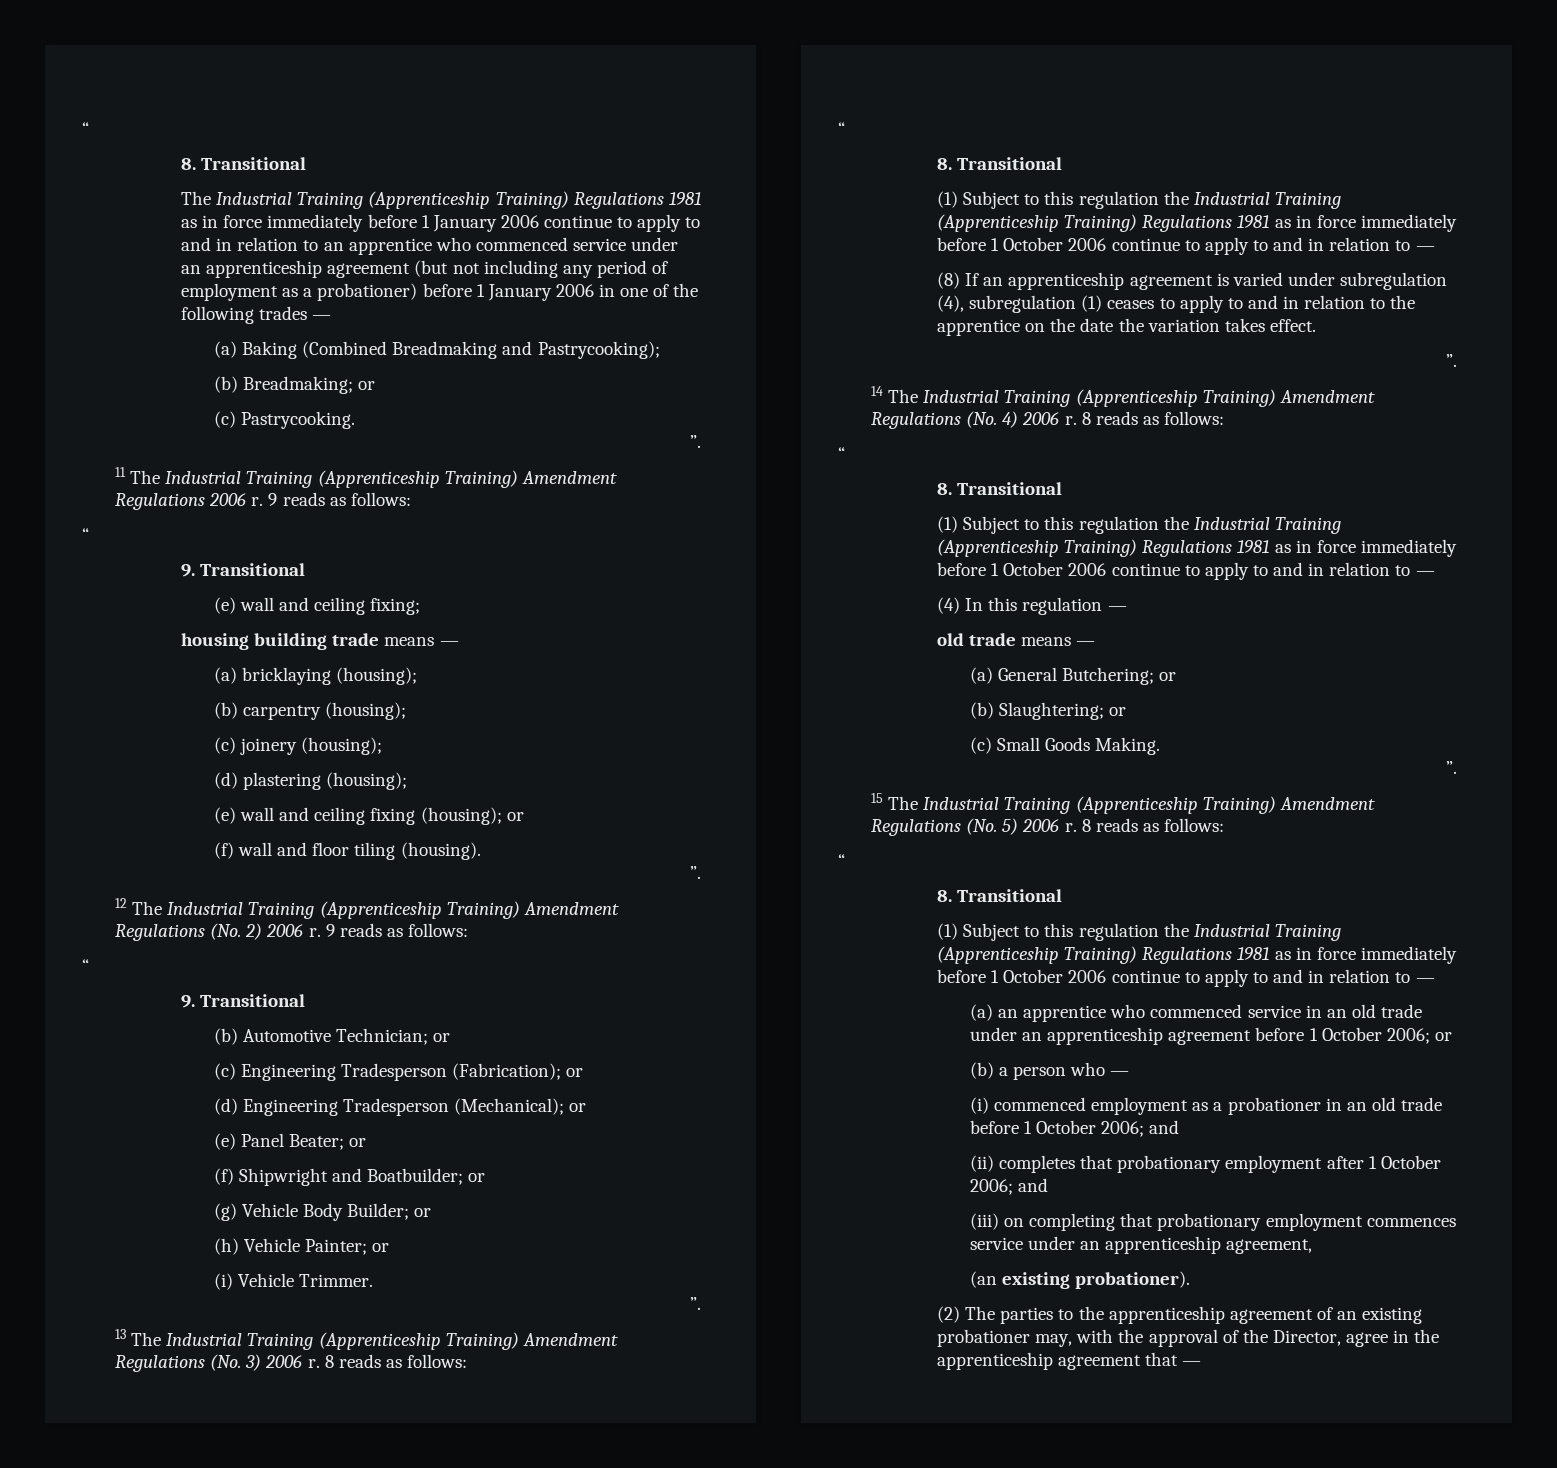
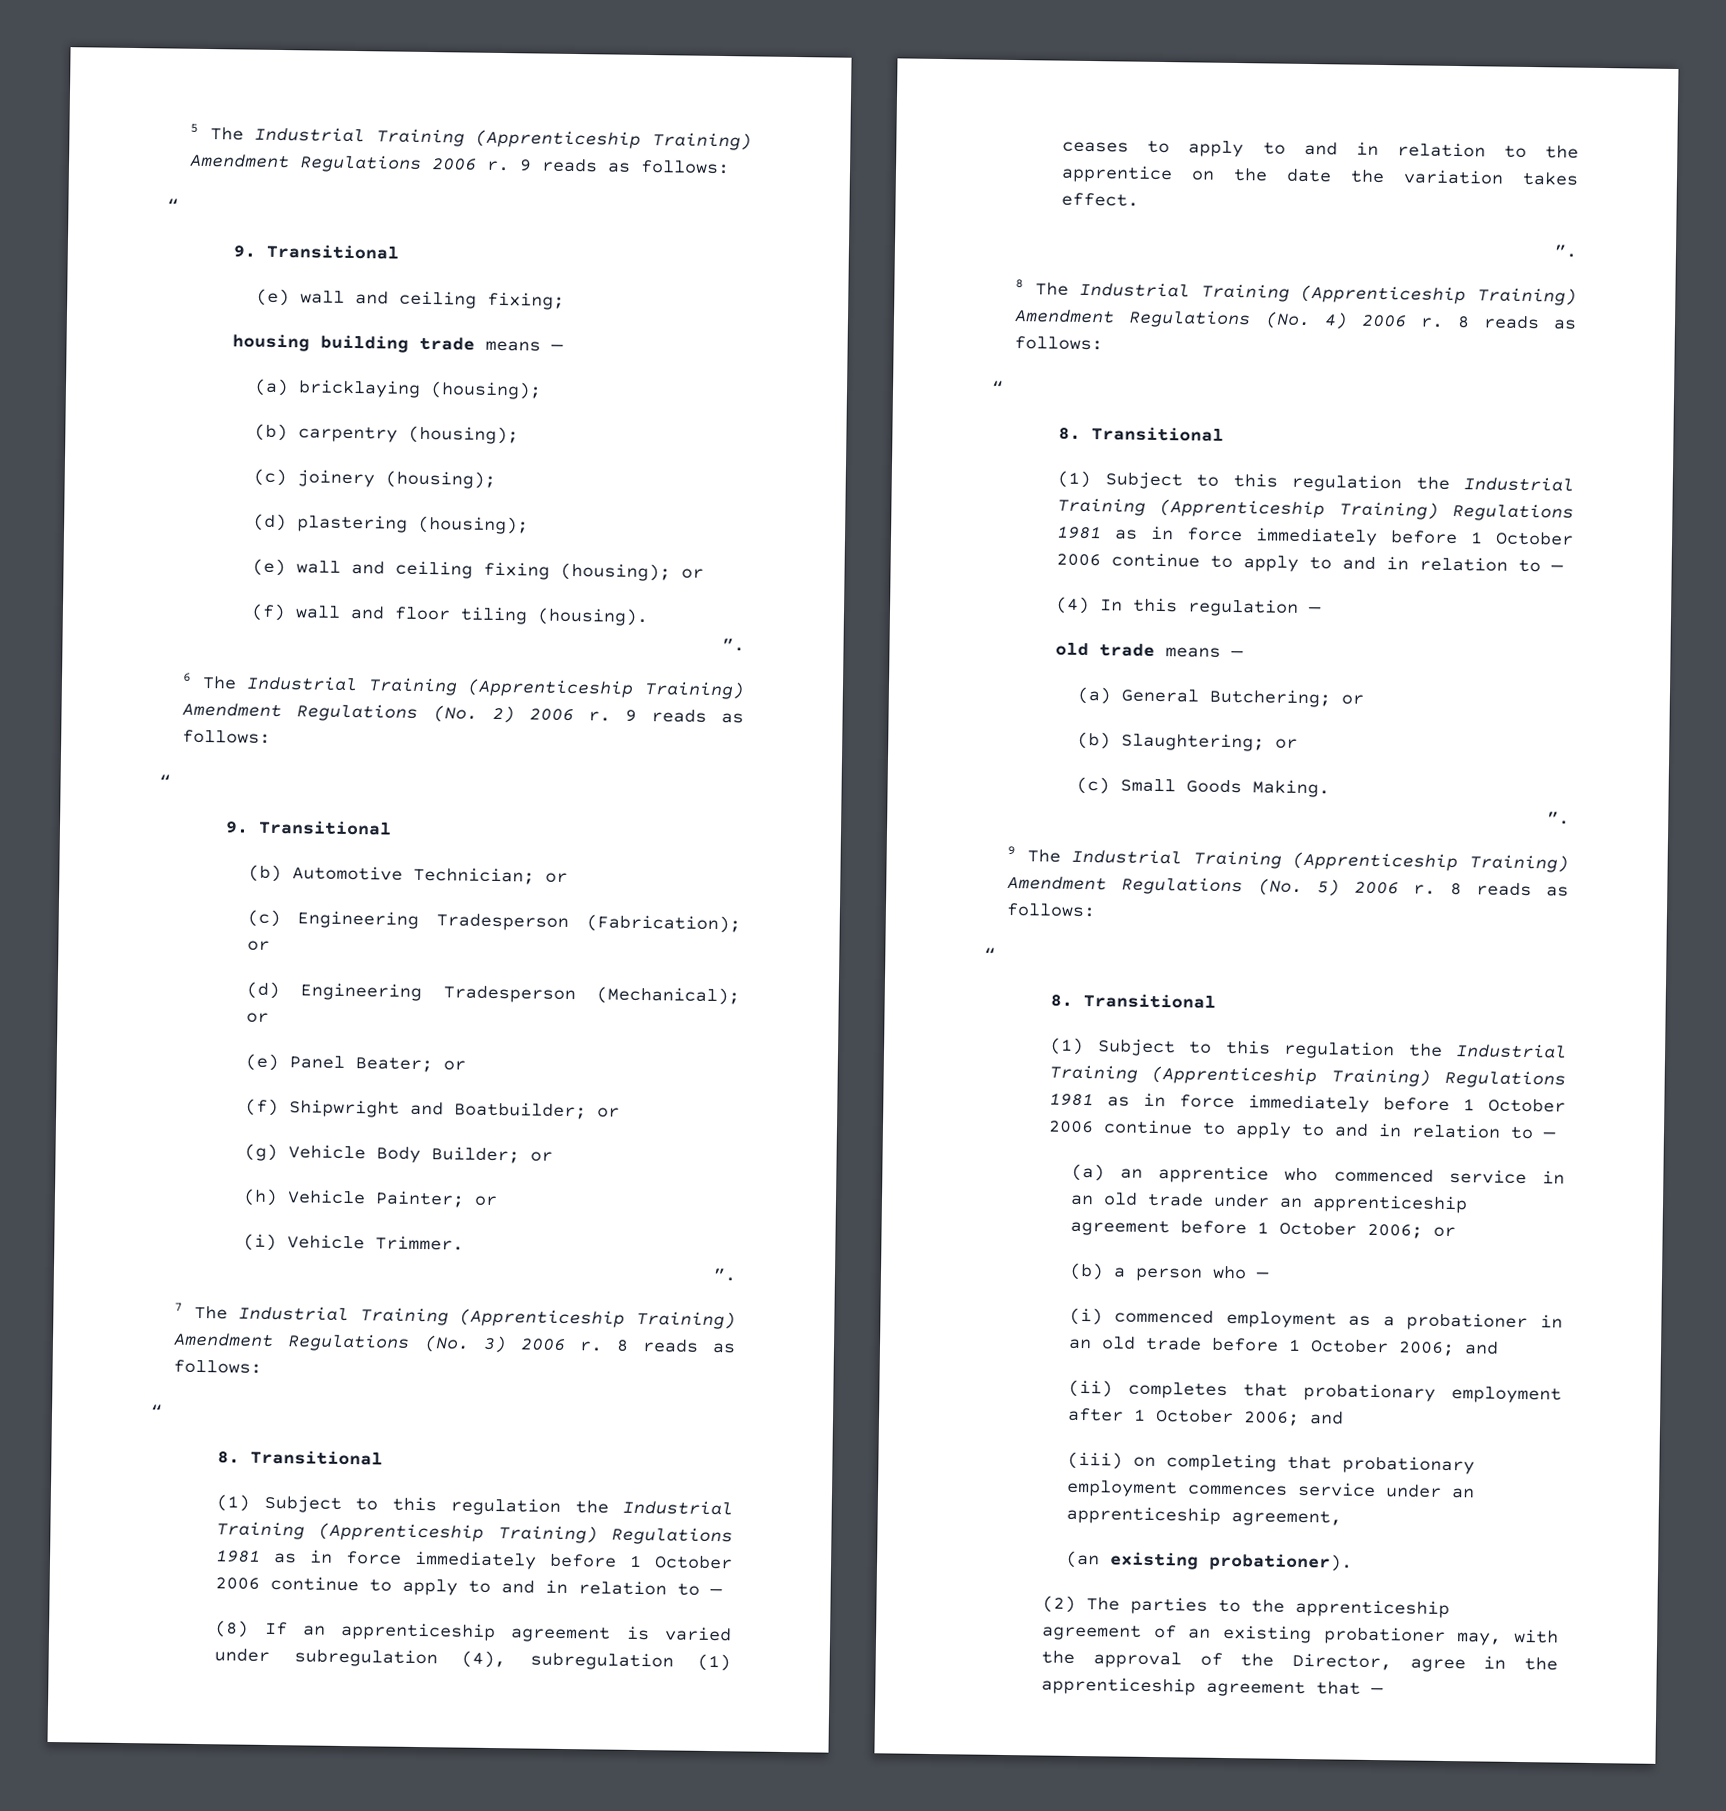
[82,122,89,135] [180,157,307,170] [180,191,701,209] [180,214,701,232] [180,237,679,255] [180,260,669,278] [180,283,699,301] [180,306,332,324] [213,341,660,359] [213,376,376,394] [213,411,356,429] [690,435,701,448] [114,467,126,477] “ // 8. Transitional // The Industrial Training (Apprenticeship Training) Regulations 1981 as in force immediately before 1 January 2006 continue to apply to and in relation to an apprentice who commenced service under an apprenticeship agreement (but not including any period of employment as a probationer) before 1 January 2006 in one of the following trades — // (a) Baking (Combined Breadmaking and Pastrycooking); // (b) Breadmaking; or // (c) Pastrycooking. // ”. // 11 -> [190,123,200,133] 5
[114,898,127,908] 12 -> [182,672,193,682] 6
[114,1329,126,1339] 13 -> [174,1302,184,1312] 7
[870,386,883,396] 14 -> [1015,279,1025,289] 8
[870,793,883,803] 15 -> [1007,845,1017,856] 9

